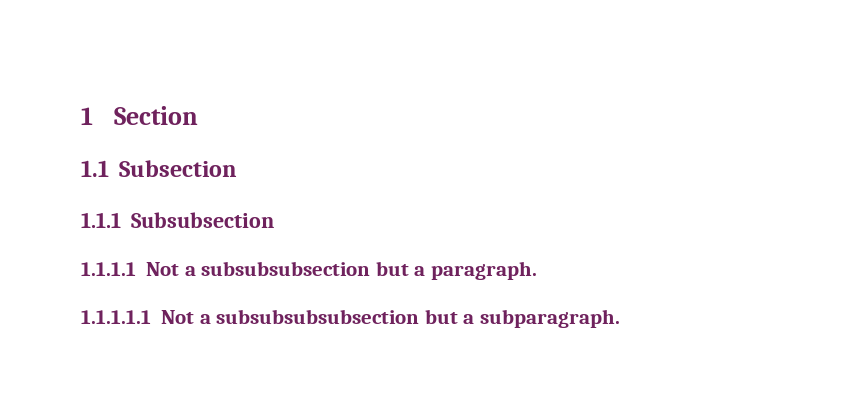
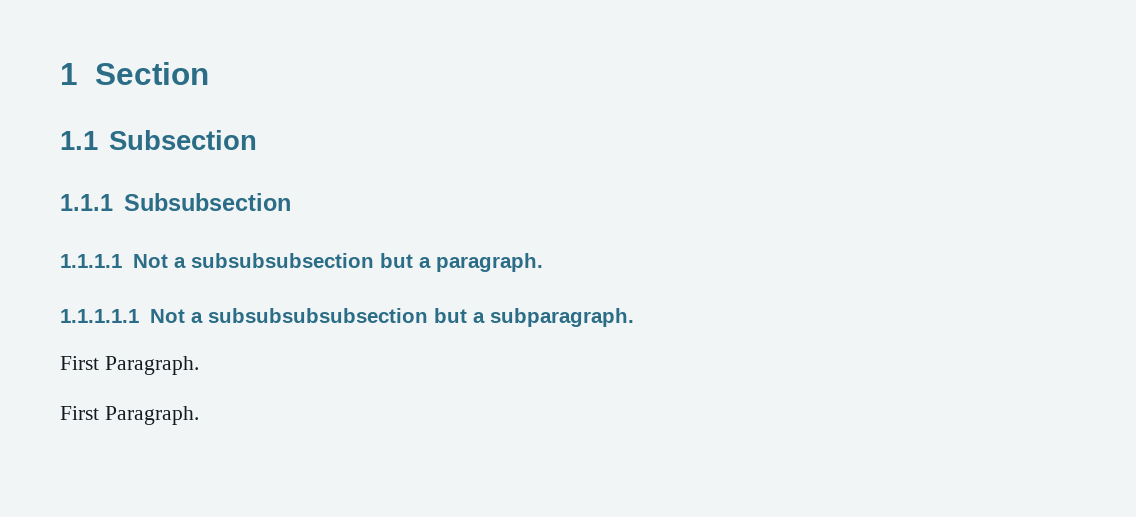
(620, 318) none -> [60,356,199,375] [60,406,199,425] // First Paragraph. // First Paragraph.

